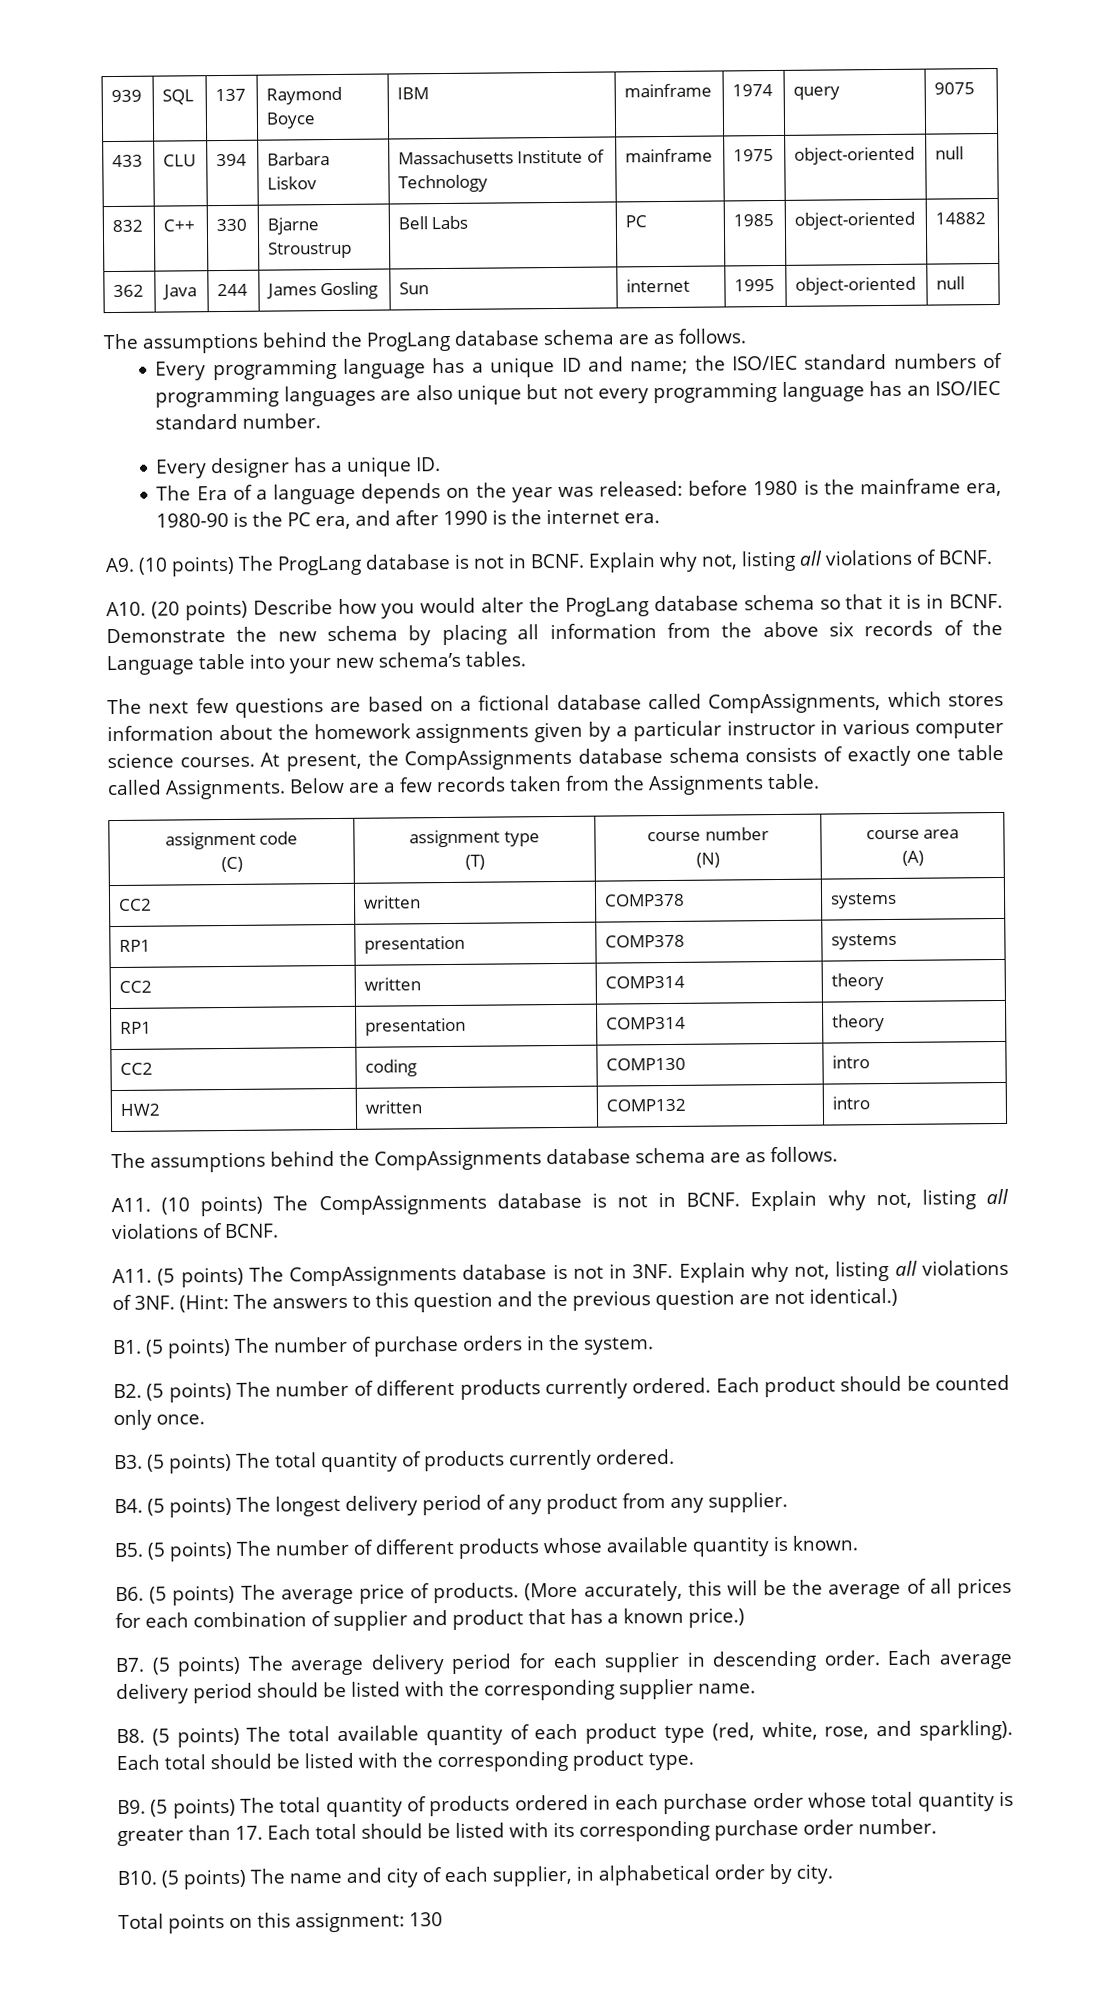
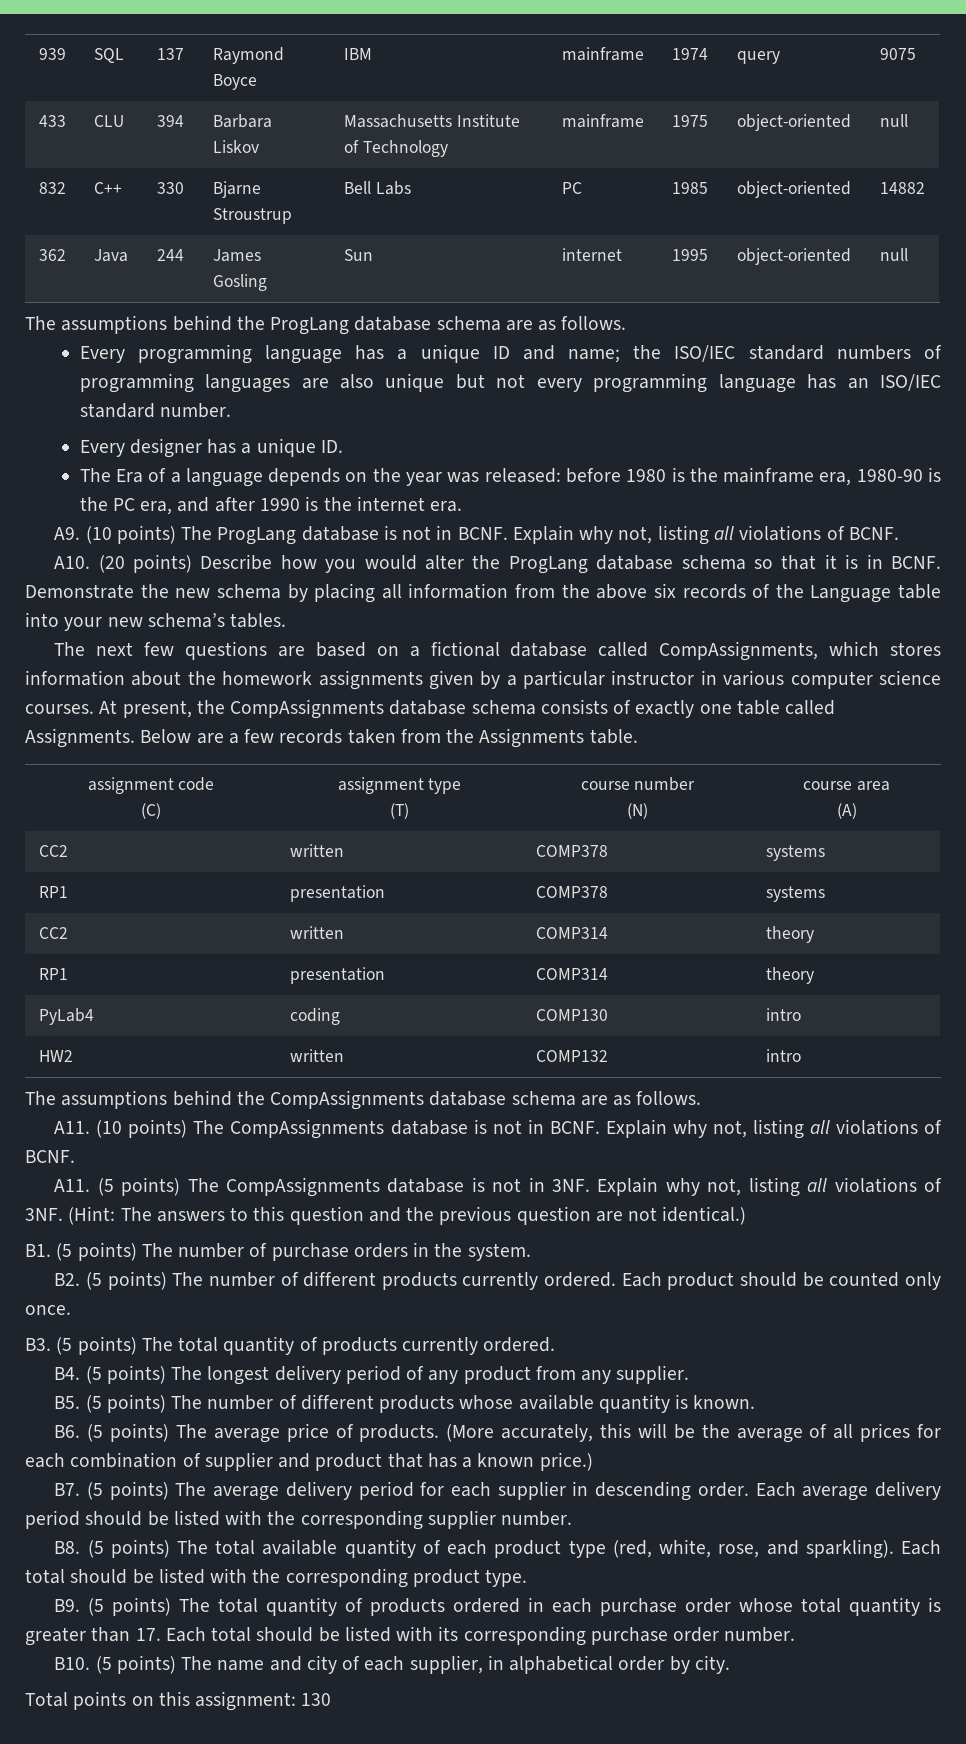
[120,1062,154,1075] CC2 -> [38,1008,94,1025] PyLab4
[698,1683,756,1694] name. -> [501,1511,573,1526] number.

